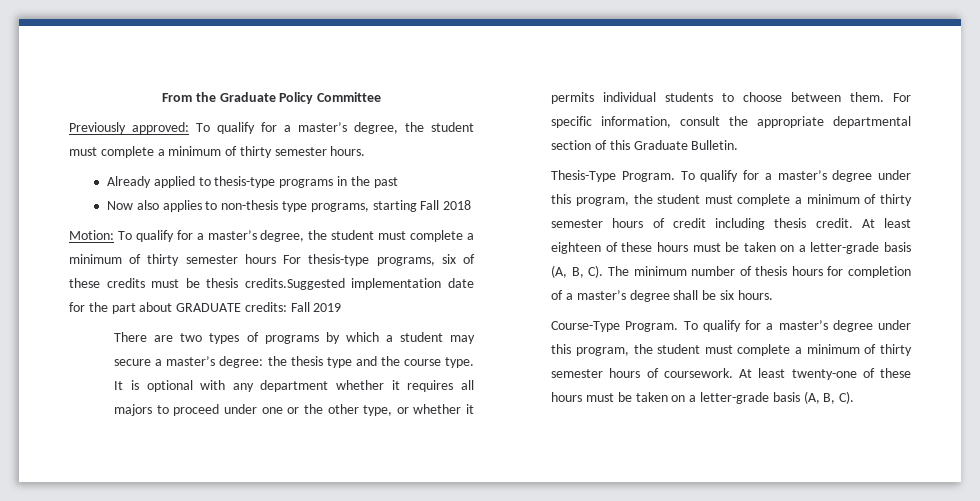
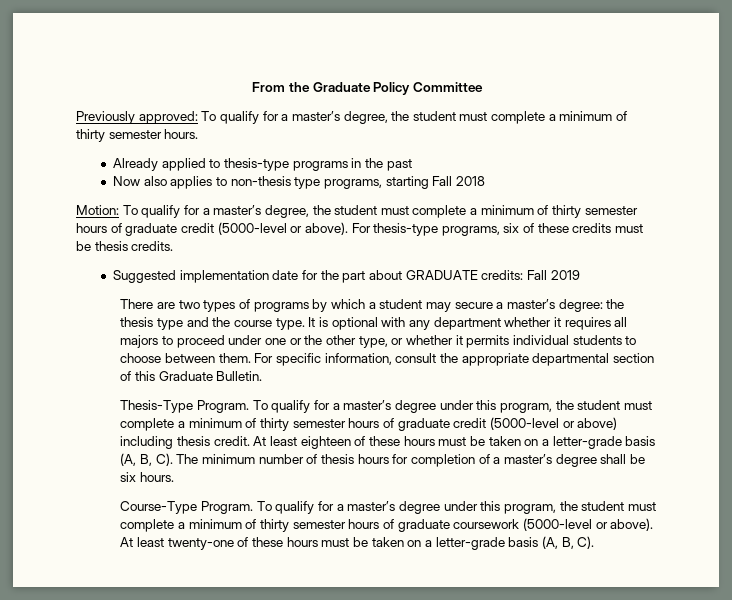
(276, 259) none -> [110,222,348,236] of graduate credit (5000-level or above).
[244,278,345,290] credits.Suggested -> [131,241,174,251] [113,270,177,283] credits. // Suggested
[672,218,706,228] credit -> [397,417,618,431] graduate credit (5000-level or above)
[663,368,733,378] coursework. -> [397,518,654,532] graduate coursework (5000-level or above).

